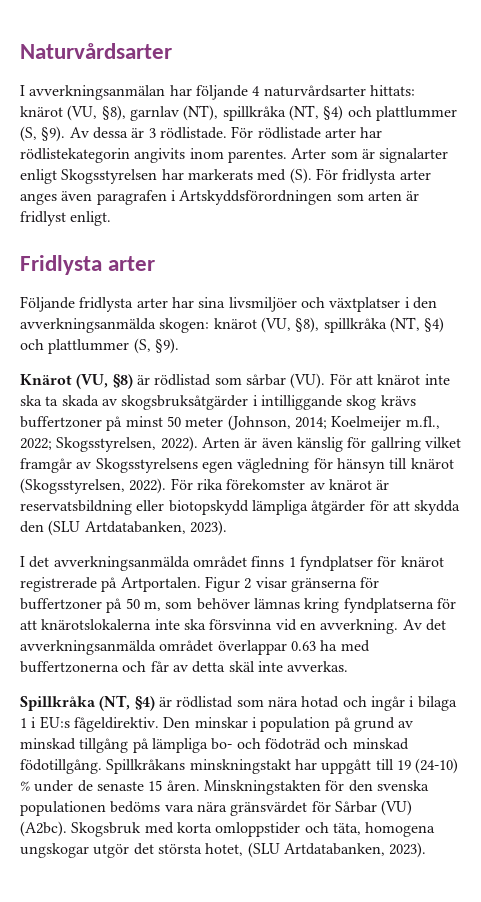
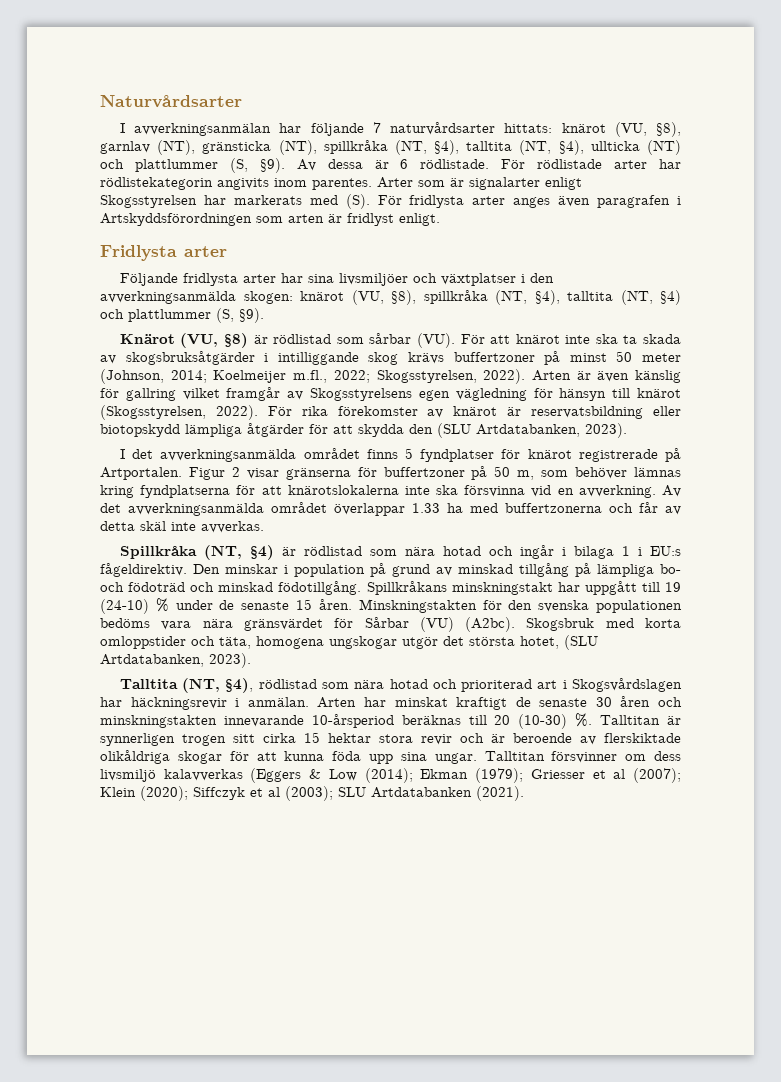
[252,86,261,96] 4 -> [372,122,381,133] 7
[222,105,344,121] spillkråka (NT, §4) -> [202,140,681,155] gränsticka (NT), spillkråka (NT, §4), talltita (NT, §4), ullticka (NT)
[148,128,156,138] 3 -> [400,159,409,169] 6
(420, 325) none -> [534,290,653,305] §4), talltita (NT,
[288,557,296,567] 1 -> [404,448,413,459] 5
[290,641,316,651] 0.63 -> [412,503,440,513] 1.33
(427, 850) none -> [119,678,683,693] [100,696,682,710] [100,713,682,729] [100,732,681,746] [100,750,681,764] [100,768,682,783] [100,786,524,801] // Talltita (NT, §4), rödlistad som nära hotad och prioriterad art i Skogsvårdslagen har häckningsrevir i anmälan. Arten har minskat kraftigt de senaste 30 åren och minskningstakten innevarande 10-årsperiod beräknas till 20 (10-30) %. Talltitan är synnerligen trogen sitt cirka 15 hektar stora revir och är beroende av flerskiktade olikåldriga skogar för att kunna föda upp sina ungar. Talltitan försvinner om dess livsmiljö kalavverkas (Eggers & Low (2014); Ekman (1979); Griesser et al (2007); Klein (2020); Siffczyk et al (2003); SLU Artdatabanken (2021).

